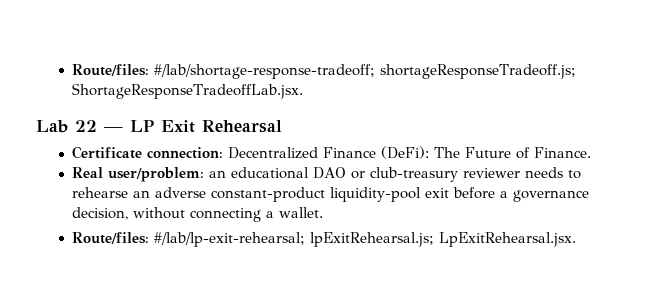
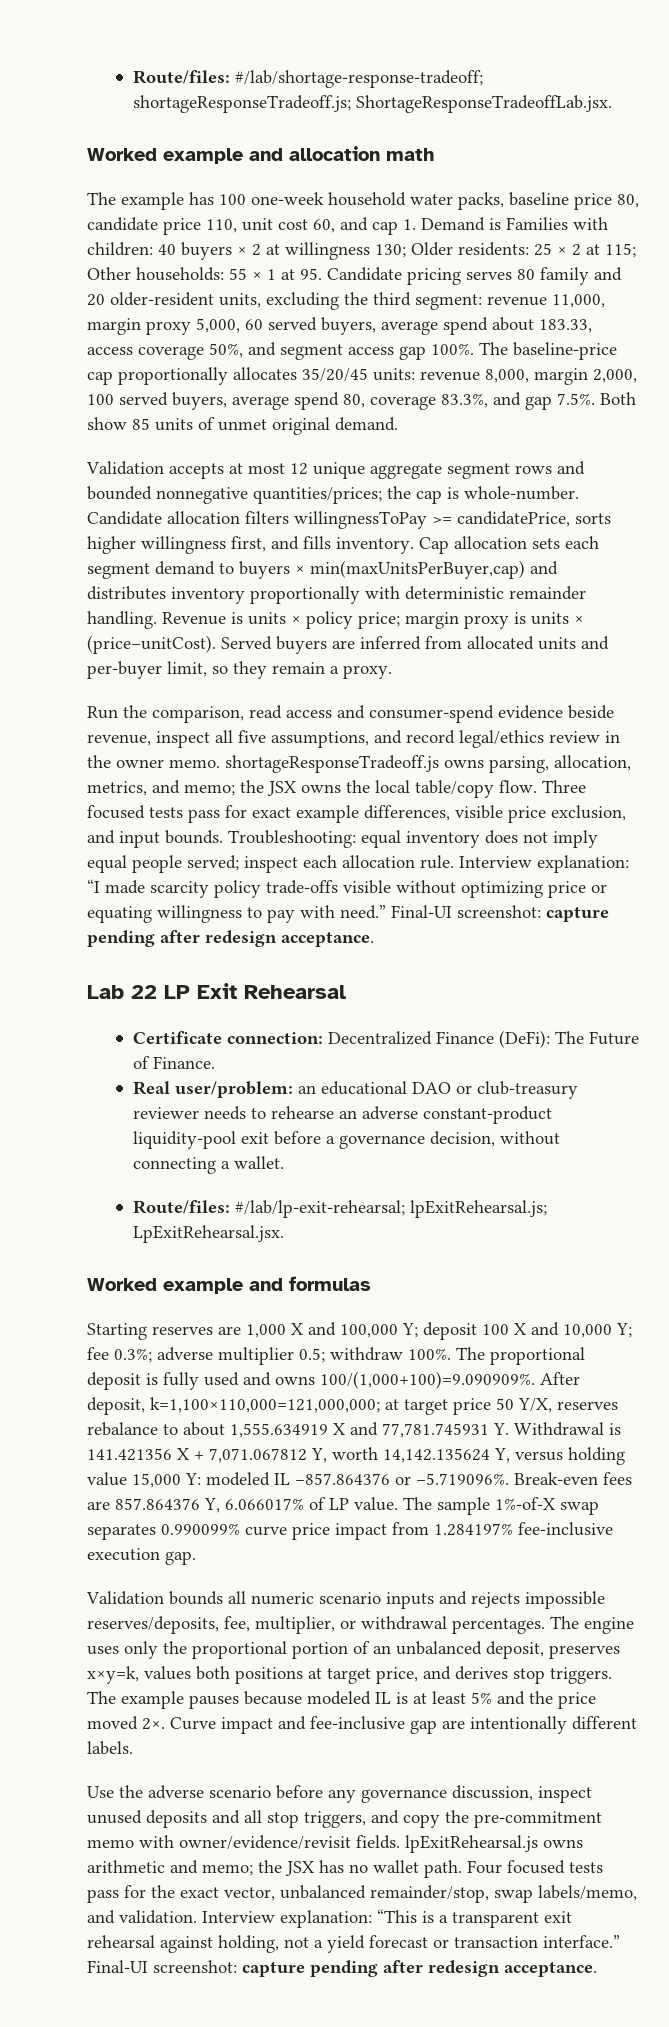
(304, 91) none -> [87,146,434,164] [87,192,639,210] [87,217,608,235] [87,242,636,260] [87,267,622,285] [87,292,605,310] [87,317,592,335] [87,342,617,360] [87,367,637,385] [87,392,636,410] [87,417,398,435] [86,461,585,479] [87,486,579,504] [87,511,611,529] [87,536,599,554] [87,560,558,579] [87,586,586,604] [87,611,584,629] [87,635,609,654] [87,661,392,679] [87,705,614,723] [87,730,620,748] [87,755,631,773] [87,780,586,798] [87,805,626,823] [87,830,598,848] [87,855,629,873] [87,879,607,898] [87,905,609,923] [87,930,374,947] // Worked example and allocation math // The example has 100 one-week household water packs, baseline price 80, candidate price 110, unit cost 60, and cap 1. Demand is Families with children: 40 buyers × 2 at willingness 130; Older residents: 25 × 2 at 115; Other households: 55 × 1 at 95. Candidate pricing serves 80 family and 20 older-resident units, excluding the third segment: revenue 11,000, margin proxy 5,000, 60 served buyers, average spend about 183.33, access coverage 50%, and segment access gap 100%. The baseline-price cap proportionally allocates 35/20/45 units: revenue 8,000, margin 2,000, 100 served buyers, average spend 80, coverage 83.3%, and gap 7.5%. Both show 85 units of unmet original demand. // Validation accepts at most 12 unique aggregate segment rows and bounded nonnegative quantities/prices; the cap is whole-number. Candidate allocation filters willingnessToPay >= candidatePrice, sorts higher willingness first, and fills inventory. Cap allocation sets each segment demand to buyers × min(maxUnitsPerBuyer,cap) and distributes inventory proportionally with deterministic remainder handling. Revenue is units × policy price; margin proxy is units × (price−unitCost). Served buyers are inferred from allocated units and per-buyer limit, so they remain a proxy. // Run the comparison, read access and consumer-spend evidence beside revenue, inspect all five assumptions, and record legal/ethics review in the owner memo. shortageResponseTradeoff.js owns parsing, allocation, metrics, and memo; the JSX owns the local table/copy flow. Three focused tests pass for exact example differences, visible price exclusion, and input bounds. Troubleshooting: equal inventory does not imply equal people served; inspect each allocation rule. Interview explanation: “I made scarcity policy trade-offs visible without optimizing price or equating willingness to pay with need.” Final-UI screenshot: capture pending after redesign acceptance.
[104,127,123,132] — -> (157, 992) none
(577, 239) none -> [87,1276,371,1294] [87,1322,632,1340] [87,1347,585,1365] [87,1371,580,1390] [87,1397,618,1415] [87,1422,621,1438] [87,1447,625,1465] [87,1472,632,1488] [87,1497,599,1515] [87,1522,613,1540] [87,1548,196,1565] [86,1591,605,1609] [87,1616,634,1634] [87,1641,620,1659] [87,1666,612,1684] [87,1691,596,1709] [87,1716,637,1734] [87,1741,133,1755] [87,1785,592,1803] [87,1810,602,1828] [87,1835,583,1853] [87,1860,603,1878] [87,1885,637,1903] [87,1909,572,1928] [87,1935,620,1953] [87,1960,597,1977] // Worked example and formulas // Starting reserves are 1,000 X and 100,000 Y; deposit 100 X and 10,000 Y; fee 0.3%; adverse multiplier 0.5; withdraw 100%. The proportional deposit is fully used and owns 100/(1,000+100)=9.090909%. After deposit, k=1,100×110,000=121,000,000; at target price 50 Y/X, reserves rebalance to about 1,555.634919 X and 77,781.745931 Y. Withdrawal is 141.421356 X + 7,071.067812 Y, worth 14,142.135624 Y, versus holding value 15,000 Y: modeled IL −857.864376 or −5.719096%. Break-even fees are 857.864376 Y, 6.066017% of LP value. The sample 1%-of-X swap separates 0.990099% curve price impact from 1.284197% fee-inclusive execution gap. // Validation bounds all numeric scenario inputs and rejects impossible reserves/deposits, fee, multiplier, or withdrawal percentages. The engine uses only the proportional portion of an unbalanced deposit, preserves x×y=k, values both positions at target price, and derives stop triggers. The example pauses because modeled IL is at least 5% and the price moved 2×. Curve impact and fee-inclusive gap are intentionally different labels. // Use the adverse scenario before any governance discussion, inspect unused deposits and all stop triggers, and copy the pre-commitment memo with owner/evidence/revisit fields. lpExitRehearsal.js owns arithmetic and memo; the JSX has no wallet path. Four focused tests pass for the exact vector, unbalanced remainder/stop, swap labels/memo, and validation. Interview explanation: “This is a transparent exit rehearsal against holding, not a yield forecast or transaction interface.” Final-UI screenshot: capture pending after redesign acceptance.

